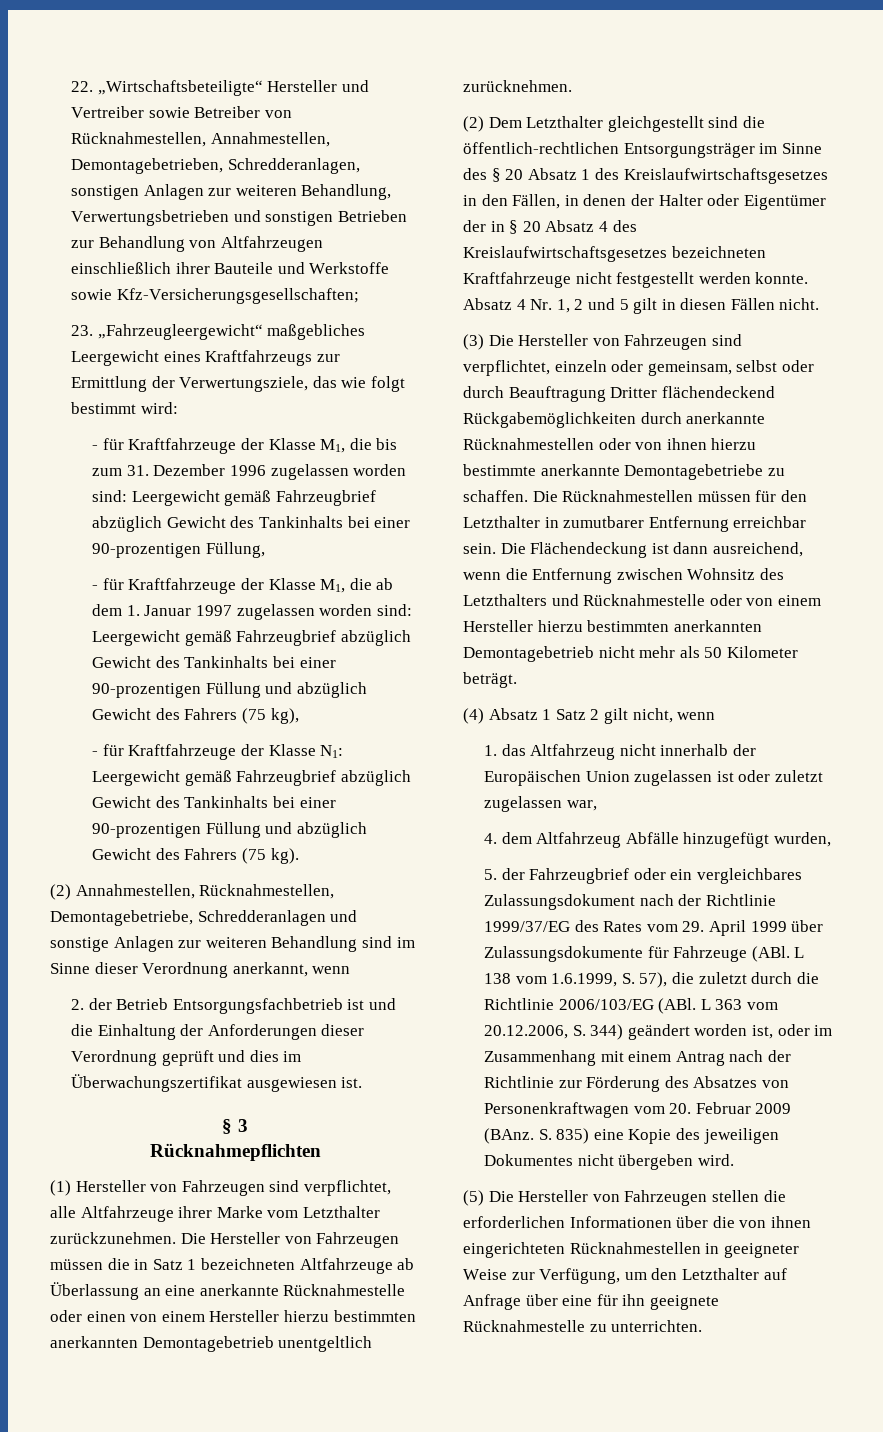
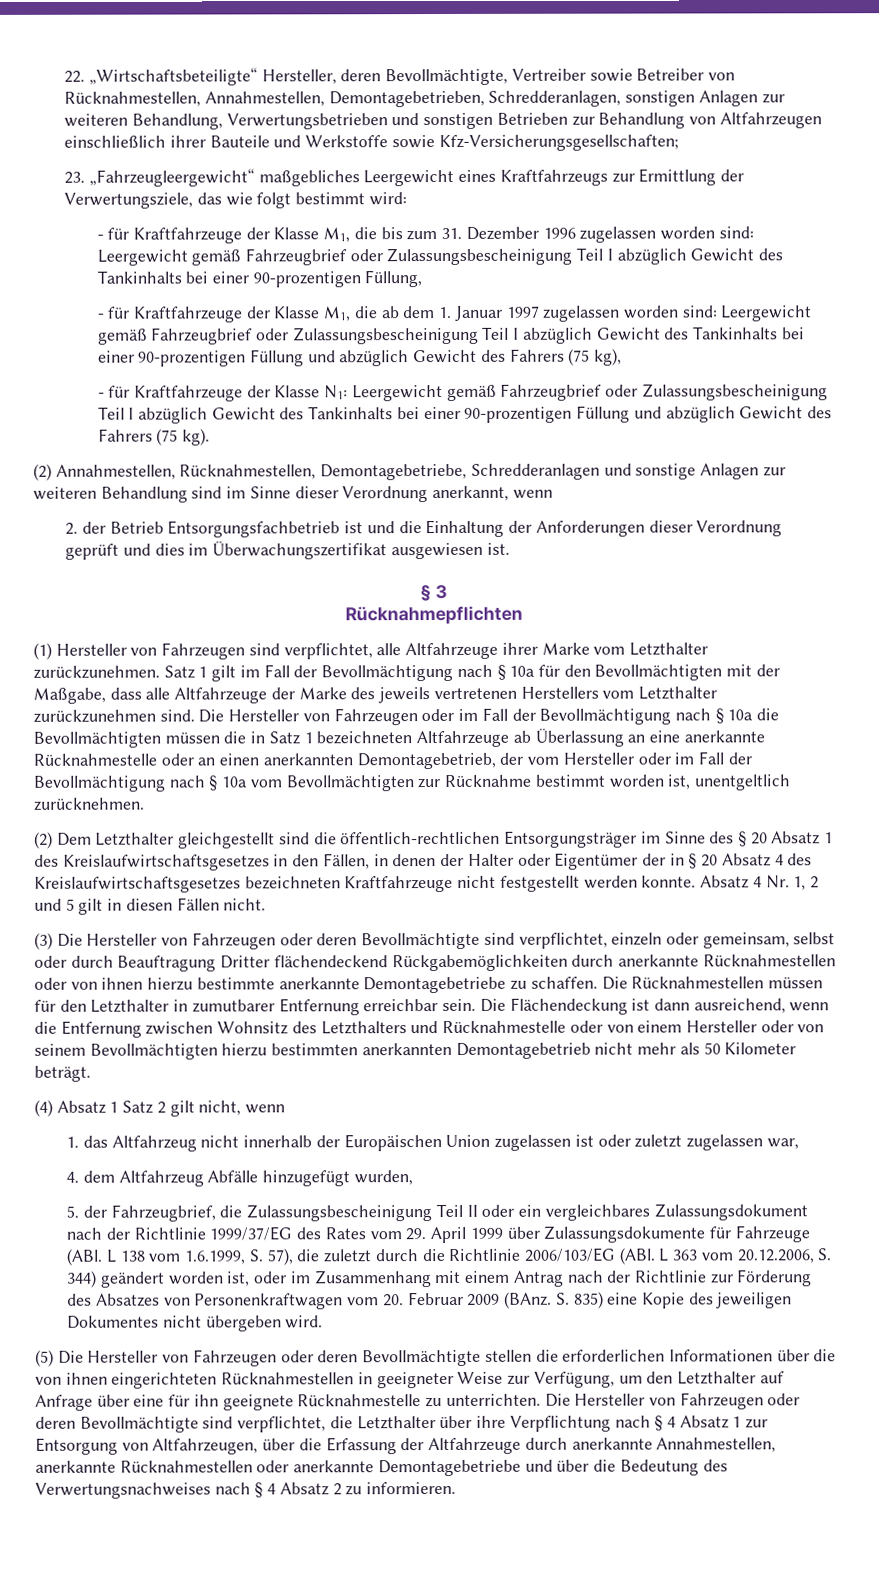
[267,80,369,92] Hersteller und -> [261,68,509,86] Hersteller, deren Bevollmächtigte,
(376, 498) none -> [349,247,613,266] oder Zulassungsbescheinigung Teil I
(337, 638) none -> [256,326,520,345] oder Zulassungsbescheinigung Teil I
(337, 778) none -> [605,383,828,401] [97,406,135,420] oder Zulassungsbescheinigung Teil I
[180,1232,400,1248] Die Hersteller von Fahrzeugen -> [163,664,780,682] [33,686,717,704] [33,707,780,726] [33,731,161,748] Satz 1 gilt im Fall der Bevollmächtigung nach § 10a für den Bevollmächtigten mit der Maßgabe, dass alle Altfahrzeuge der Marke des jeweils vertretenen Herstellers vom Letzthalter zurückzunehmen sind. Die Hersteller von Fahrzeugen oder im Fall der Bevollmächtigung nach § 10a die Bevollmächtigten
[86,1310,416,1322] [50,1336,274,1352] einen von einem Hersteller hierzu bestimmten anerkannten Demontagebetrieb -> [197,751,752,770] [33,774,692,792] an einen anerkannten Demontagebetrieb, der vom Hersteller oder im Fall der Bevollmächtigung nach § 10a vom Bevollmächtigten zur Rücknahme bestimmt worden ist,
(708, 342) none -> [279,932,481,950] oder deren Bevollmächtigte
(533, 626) none -> [760,1020,825,1033] [34,1043,218,1060] oder von seinem Bevollmächtigten
[529,868,630,884] Fahrzeugbrief -> [110,1203,478,1222] Fahrzeugbrief, die Zulassungsbescheinigung Teil II
(708, 1198) none -> [280,1349,482,1367] oder deren Bevollmächtigte
(703, 1326) none -> [544,1392,801,1410] [35,1415,769,1433] [35,1437,777,1455] [35,1459,728,1477] [35,1481,457,1499] Die Hersteller von Fahrzeugen oder deren Bevollmächtigte sind verpflichtet, die Letzthalter über ihre Verpflichtung nach § 4 Absatz 1 zur Entsorgung von Altfahrzeugen, über die Erfassung der Altfahrzeuge durch anerkannte Annahmestellen, anerkannte Rücknahmestellen oder anerkannte Demontagebetriebe und über die Bedeutung des Verwertungsnachweises nach § 4 Absatz 2 zu informieren.

